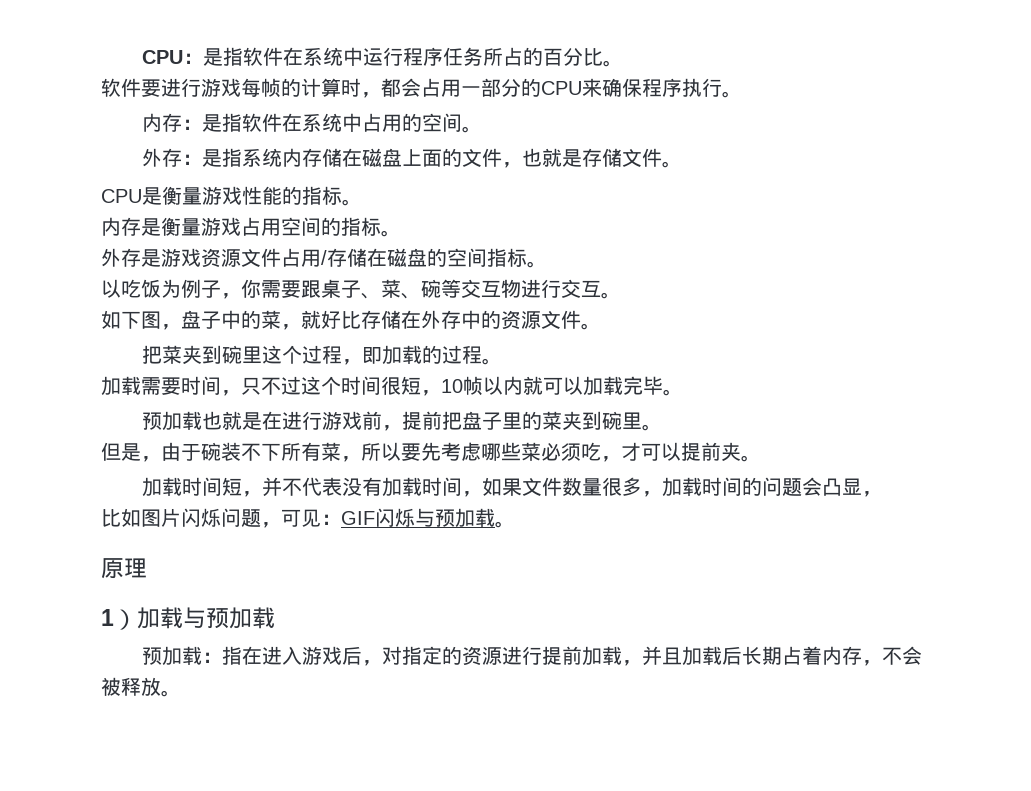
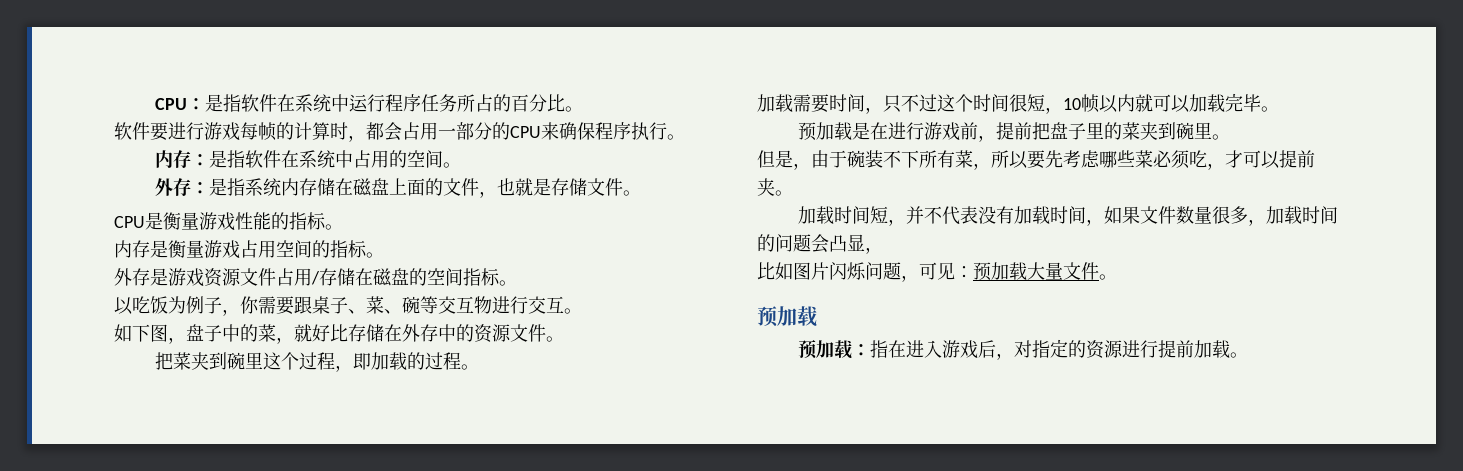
[201,411,242,430] 也就 -> (852, 131) none
[341,508,515,528] [101,558,147,579] [101,607,206,630] GIF闪烁与预加载。 // 原理 // 1）加载与 -> [973,262,1117,281] 预加载大量文件。 //
[621,646,922,666] [101,677,161,696] ，并且加载后长期占着内存，不会被释放 -> (1230, 349) none

